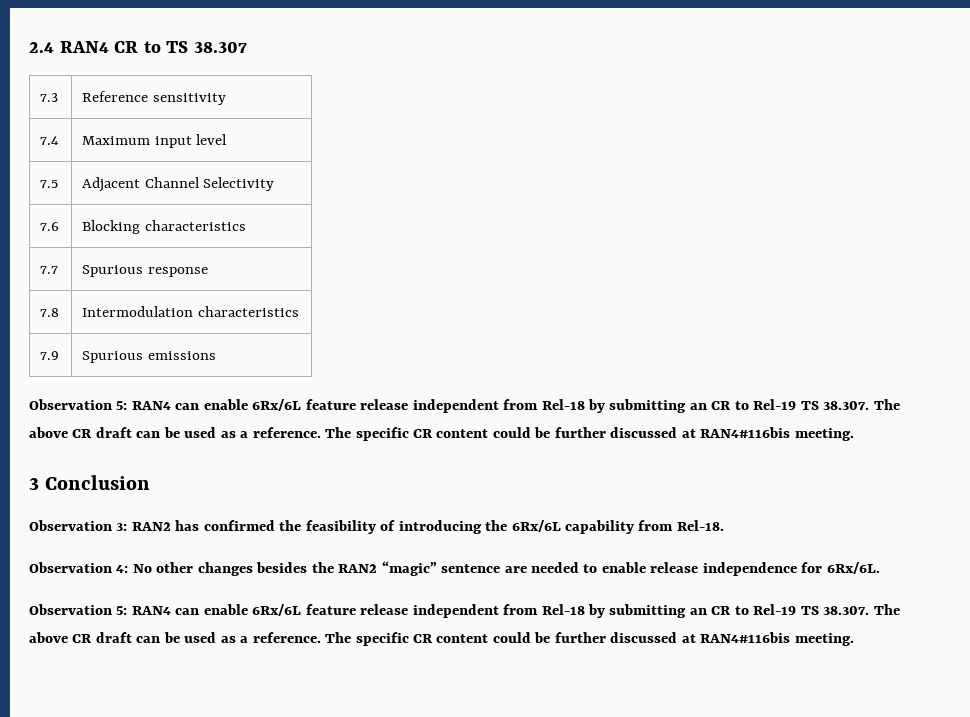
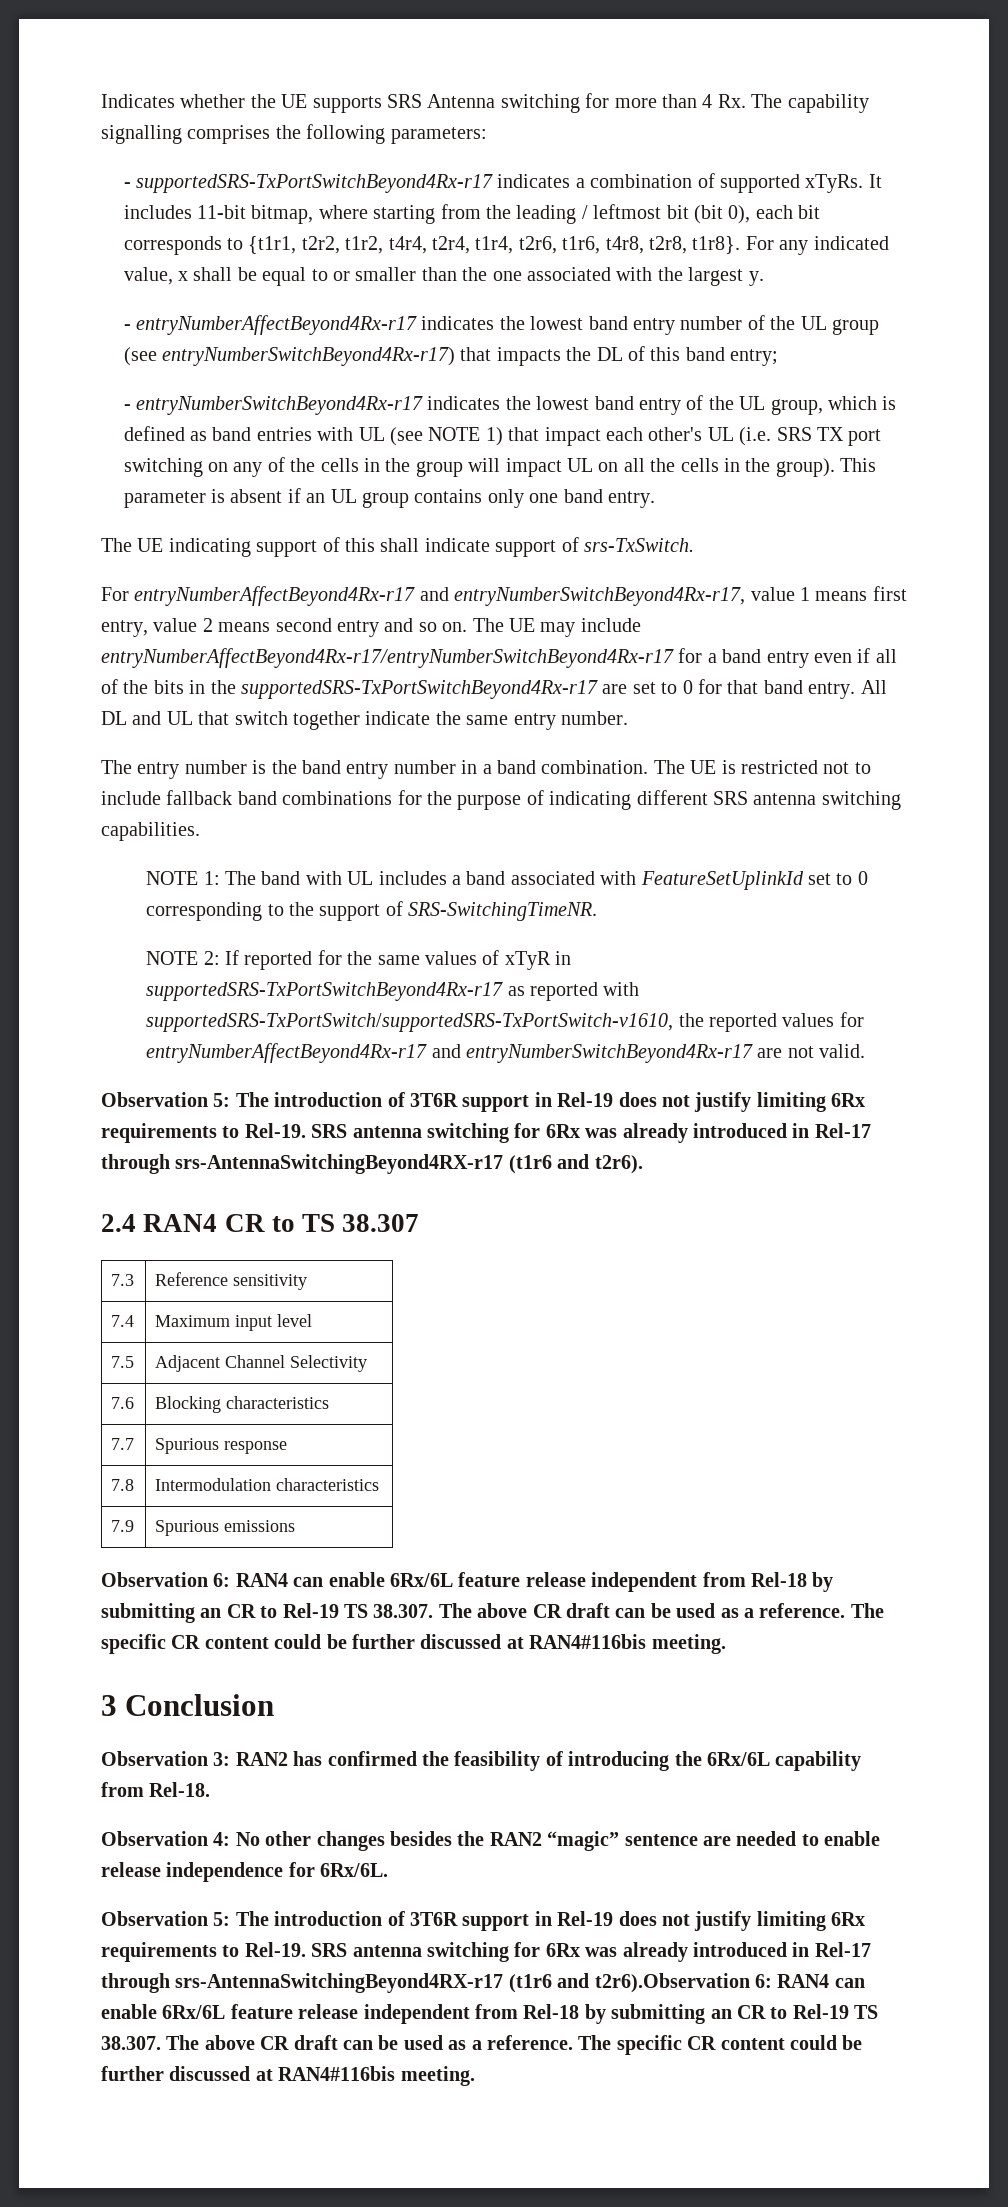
(29, 47) none -> [101,93,869,113] [101,124,487,144] [123,173,882,193] [123,204,821,224] [123,236,889,255] [123,267,764,286] [123,315,879,335] [123,346,779,366] [123,395,897,415] [123,426,882,446] [123,457,877,477] [123,488,655,508] [101,537,694,557] [101,586,907,606] [101,618,641,637] [101,648,897,668] [101,679,887,699] [101,711,628,730] [101,760,871,779] [101,790,901,810] [101,822,200,841] [146,871,868,890] [146,901,598,921] [146,950,572,970] [146,982,640,1001] [146,1012,864,1032] [146,1043,866,1063] [101,1092,866,1112] [101,1123,871,1143] [101,1154,643,1174] Indicates whether the UE supports SRS Antenna switching for more than 4 Rx. The capability signalling comprises the following parameters: // - supportedSRS-TxPortSwitchBeyond4Rx-r17 indicates a combination of supported xTyRs. It includes 11-bit bitmap, where starting from the leading / leftmost bit (bit 0), each bit corresponds to {t1r1, t2r2, t1r2, t4r4, t2r4, t1r4, t2r6, t1r6, t4r8, t2r8, t1r8}. For any indicated value, x shall be equal to or smaller than the one associated with the largest y. // - entryNumberAffectBeyond4Rx-r17 indicates the lowest band entry number of the UL group (see entryNumberSwitchBeyond4Rx-r17) that impacts the DL of this band entry; // - entryNumberSwitchBeyond4Rx-r17 indicates the lowest band entry of the UL group, which is defined as band entries with UL (see NOTE 1) that impact each other's UL (i.e. SRS TX port switching on any of the cells in the group will impact UL on all the cells in the group). This parameter is absent if an UL group contains only one band entry. // The UE indicating support of this shall indicate support of srs-TxSwitch. // For entryNumberAffectBeyond4Rx-r17 and entryNumberSwitchBeyond4Rx-r17, value 1 means first entry, value 2 means second entry and so on. The UE may include entryNumberAffectBeyond4Rx-r17/entryNumberSwitchBeyond4Rx-r17 for a band entry even if all of the bits in the supportedSRS-TxPortSwitchBeyond4Rx-r17 are set to 0 for that band entry. All DL and UL that switch together indicate the same entry number. // The entry number is the band entry number in a band combination. The UE is restricted not to include fallback band combinations for the purpose of indicating different SRS antenna switching capabilities. // NOTE 1: The band with UL includes a band associated with FeatureSetUplinkId set to 0 corresponding to the support of SRS-SwitchingTimeNR. // NOTE 2: If reported for the same values of xTyR in supportedSRS-TxPortSwitchBeyond4Rx-r17 as reported with supportedSRS-TxPortSwitch/supportedSRS-TxPortSwitch-v1610, the reported values for entryNumberAffectBeyond4Rx-r17 and entryNumberSwitchBeyond4Rx-r17 are not valid. // Observation 5: The introduction of 3T6R support in Rel-19 does not justify limiting 6Rx requirements to Rel-19. SRS antenna switching for 6Rx was already introduced in Rel-17 through srs-AntennaSwitchingBeyond4RX-r17 (t1r6 and t2r6). //
[116,401,128,410] 5: -> [213,1573,231,1587] 6:
(128, 610) none -> [235,1911,866,1931] [101,1942,871,1962] [101,1973,772,1993] The introduction of 3T6R support in Rel-19 does not justify limiting 6Rx requirements to Rel-19. SRS antenna switching for 6Rx was already introduced in Rel-17 through srs-AntennaSwitchingBeyond4RX-r17 (t1r6 and t2r6).Observation 6:

